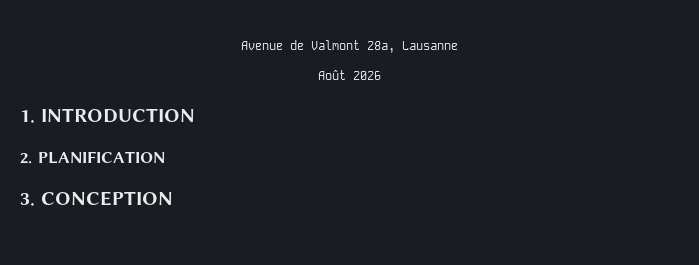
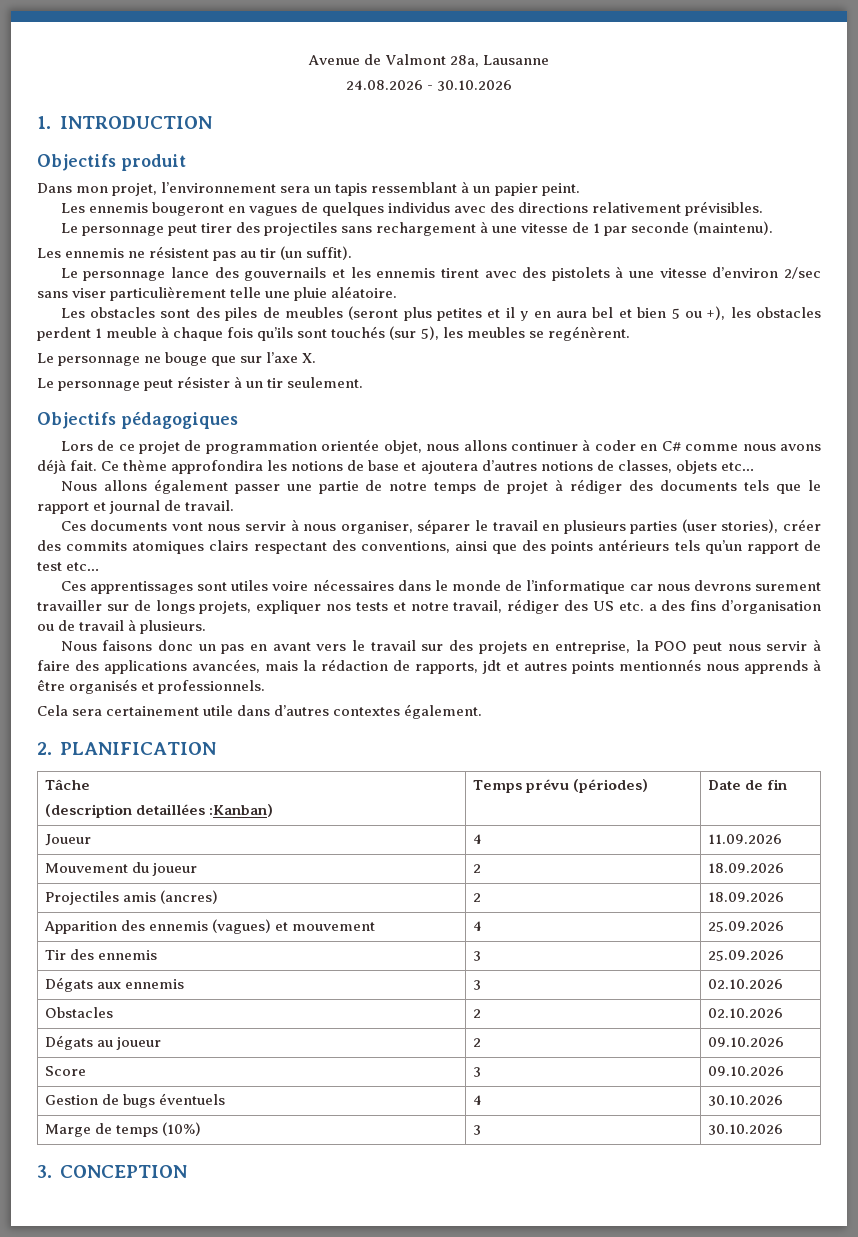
[318,70,381,80] Août 2026 -> [345,80,513,91] 24.08.2026 - 30.10.2026
[20,151,165,164] 2. PLANIFICATION -> [37,154,186,171] [37,181,580,196] [60,201,764,216] [60,221,774,236] [37,246,353,261] [60,266,821,281] [37,286,398,301] [60,306,822,321] [37,326,630,341] [37,352,317,366] [37,376,364,391] [37,411,238,429] [60,439,822,454] [37,459,754,474] [60,479,822,494] [37,500,235,514] [60,519,821,534] [37,539,821,554] [37,562,100,571] [60,579,821,594] [37,599,822,614] [37,619,207,634] [60,639,821,654] [37,659,821,674] [37,679,266,694] [37,704,483,719] [37,742,216,755] [44,779,90,790] [44,804,273,818] [472,779,648,793] [707,779,787,790] [44,834,91,846] [472,834,482,844] [707,834,782,844] [44,862,197,876] [472,864,481,873] [707,863,784,873] [44,890,218,905] [472,893,481,902] [707,892,784,902] [43,919,376,934] [472,921,482,931] [707,921,784,932] [44,949,157,960] [472,951,481,961] [707,950,784,961] [44,977,184,992] [472,980,481,990] [707,979,783,989] [44,1007,113,1018] [472,1009,481,1018] [707,1008,783,1018] [44,1035,161,1050] [472,1038,481,1047] [707,1037,784,1047] [44,1066,86,1076] [472,1067,481,1077] [707,1066,784,1076] [44,1093,226,1108] [472,1095,482,1105] [707,1095,783,1106] [44,1122,202,1137] [472,1125,481,1135] [707,1124,783,1135] Objectifs produit // Dans mon projet, l’environnement sera un tapis ressemblant à un papier peint. // Les ennemis bougeront en vagues de quelques individus avec des directions relativement prévisibles. // Le personnage peut tirer des projectiles sans rechargement à une vitesse de 1 par seconde (maintenu). // Les ennemis ne résistent pas au tir (un suffit). // Le personnage lance des gouvernails et les ennemis tirent avec des pistolets à une vitesse d’environ 2/sec sans viser particulièrement telle une pluie aléatoire. // Les obstacles sont des piles de meubles (seront plus petites et il y en aura bel et bien 5 ou +), les obstacles perdent 1 meuble à chaque fois qu’ils sont touchés (sur 5), les meubles se regénèrent. // Le personnage ne bouge que sur l’axe X. // Le personnage peut résister à un tir seulement. // Objectifs pédagogiques // Lors de ce projet de programmation orientée objet, nous allons continuer à coder en C# comme nous avons déjà fait. Ce thème approfondira les notions de base et ajoutera d’autres notions de classes, objets etc… // Nous allons également passer une partie de notre temps de projet à rédiger des documents tels que le rapport et journal de travail. // Ces documents vont nous servir à nous organiser, séparer le travail en plusieurs parties (user stories), créer des commits atomiques clairs respectant des conventions, ainsi que des points antérieurs tels qu’un rapport de test etc… // Ces apprentissages sont utiles voire nécessaires dans le monde de l’informatique car nous devrons surement travailler sur de longs projets, expliquer nos tests et notre travail, rédiger des US etc. a des fins d’organisation ou de travail à plusieurs. // Nous faisons donc un pas en avant vers le travail sur des projets en entreprise, la POO peut nous servir à faire des applications avancées, mais la rédaction de rapports, jdt et autres points mentionnés nous apprends à être organisés et professionnels. // Cela sera certainement utile dans d’autres contextes également. // 2. PLANIFICATION // Tâche // (description detaillées :Kanban) | Temps prévu (périodes) | Date de fin // Joueur | 4 | 11.09.2026 // Mouvement du joueur | 2 | 18.09.2026 // Projectiles amis (ancres) | 2 | 18.09.2026 // Apparition des ennemis (vagues) et mouvement | 4 | 25.09.2026 // Tir des ennemis | 3 | 25.09.2026 // Dégats aux ennemis | 3 | 02.10.2026 // Obstacles | 2 | 02.10.2026 // Dégats au joueur | 2 | 09.10.2026 // Score | 3 | 09.10.2026 // Gestion de bugs éventuels | 4 | 30.10.2026 // Marge de temps (10%) | 3 | 30.10.2026

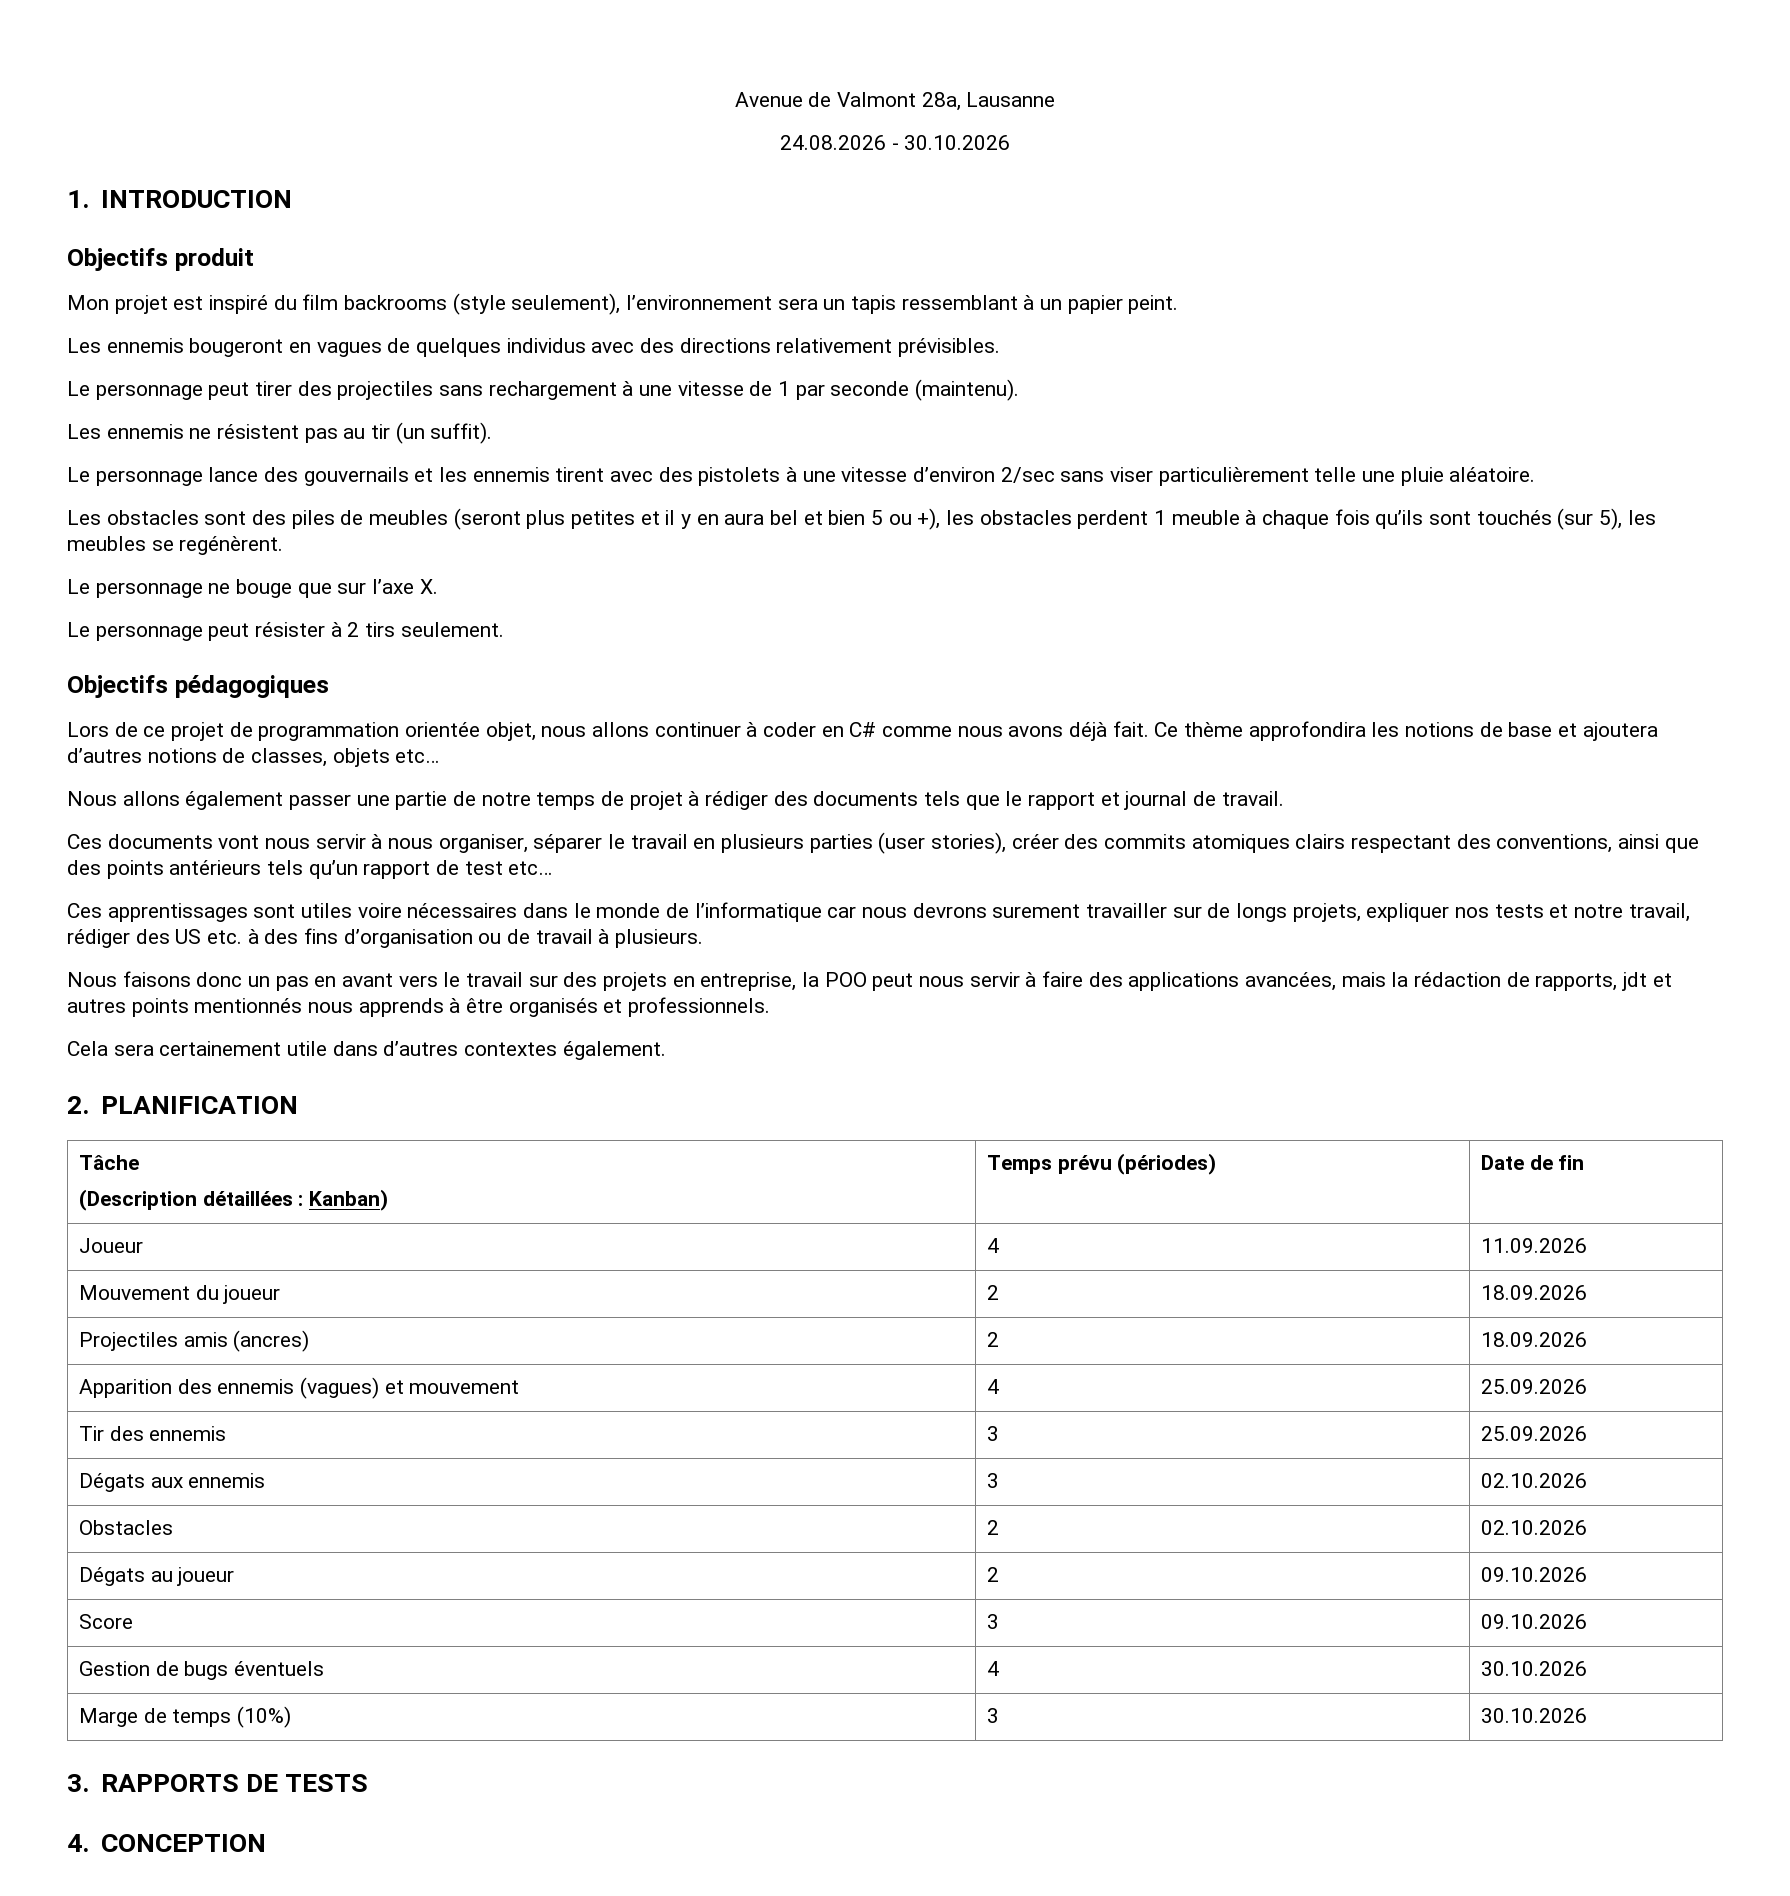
[37,183,158,196] Dans mon projet, -> [67,293,621,315] Mon projet est inspiré du film backrooms (style seulement),
[246,378,284,388] un tir -> [347,622,396,637] 2 tirs
[648,604,657,611] a -> [247,929,259,944] à
[44,804,273,818] (description detaillées :Kanban) -> [78,1189,388,1211] (Description détaillées : Kanban)
(52, 1171) none -> [100,1774,368,1792] [67,1834,90,1852] RAPPORTS DE TESTS // 4.

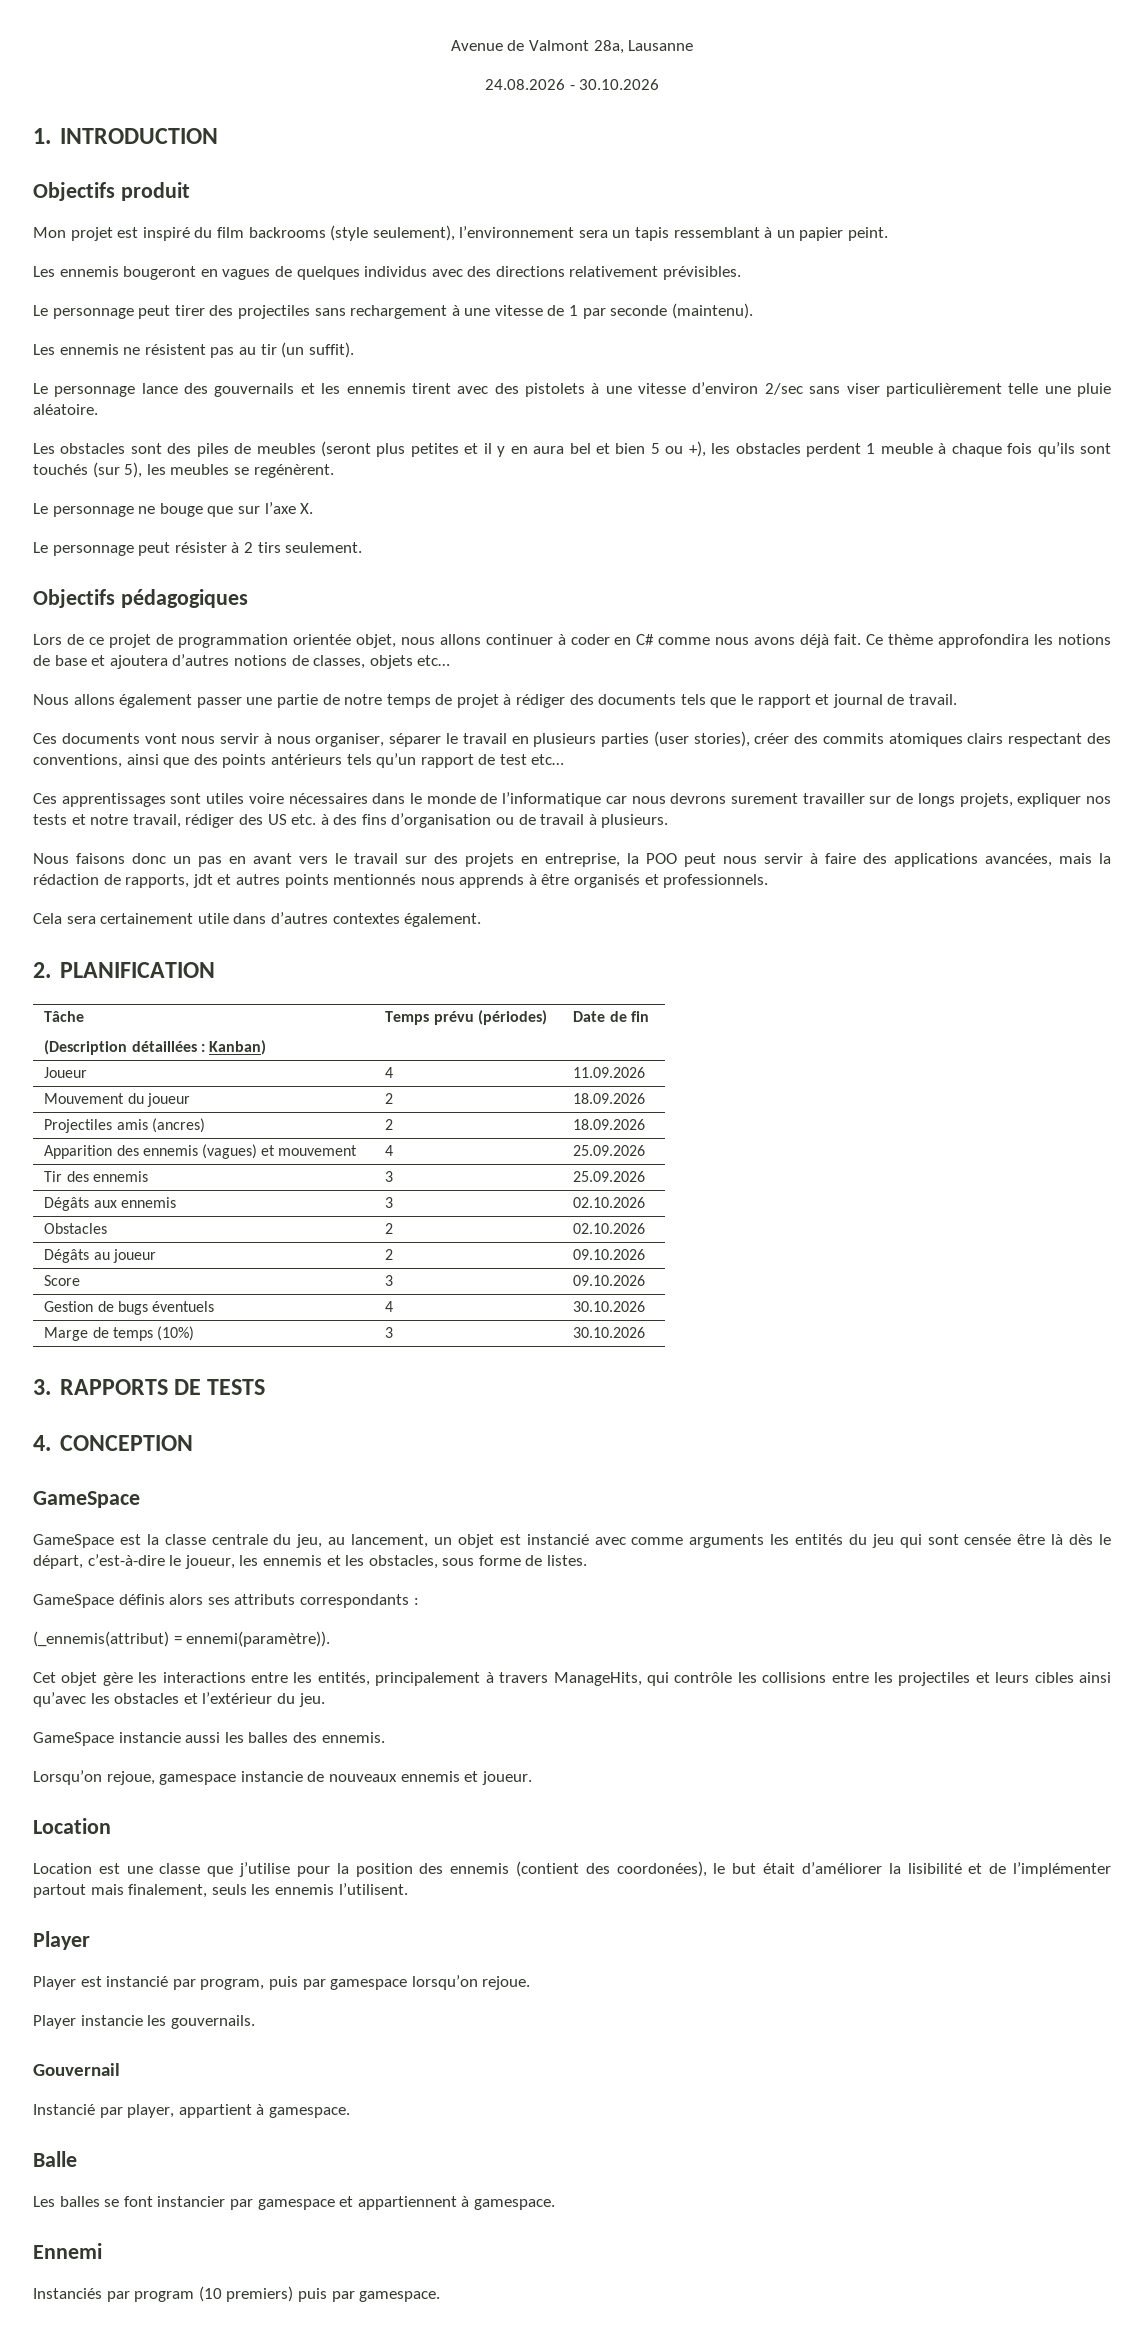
[78,1473,145,1492] Dégats -> [44,1197,90,1211] Dégâts
[78,1567,145,1586] Dégats -> [44,1249,90,1263] Dégâts
(266, 1843) none -> [33,1491,140,1508] [33,1534,1111,1548] [33,1554,588,1569] [33,1594,419,1608] [33,1631,331,1647] [33,1672,1111,1686] [33,1692,325,1707] [33,1732,385,1746] [33,1770,532,1785] [33,1818,111,1834] [33,1861,1112,1877] [33,1883,408,1898] [33,1931,90,1950] [33,1975,531,1990] [33,2015,255,2029] [33,2063,120,2076] [33,2104,350,2118] [33,2151,77,2167] [33,2196,555,2210] [33,2243,102,2259] [33,2286,441,2302] // GameSpace // GameSpace est la classe centrale du jeu, au lancement, un objet est instancié avec comme arguments les entités du jeu qui sont censée être là dès le départ, c’est-à-dire le joueur, les ennemis et les obstacles, sous forme de listes. // GameSpace définis alors ses attributs correspondants : // (_ennemis(attribut) = ennemi(paramètre)). // Cet objet gère les interactions entre les entités, principalement à travers ManageHits, qui contrôle les collisions entre les projectiles et leurs cibles ainsi qu’avec les obstacles et l’extérieur du jeu. // GameSpace instancie aussi les balles des ennemis. // Lorsqu’on rejoue, gamespace instancie de nouveaux ennemis et joueur. // Location // Location est une classe que j’utilise pour la position des ennemis (contient des coordonées), le but était d’améliorer la lisibilité et de l’implémenter partout mais finalement, seuls les ennemis l’utilisent. // Player // Player est instancié par program, puis par gamespace lorsqu’on rejoue. // Player instancie les gouvernails. // Gouvernail // Instancié par player, appartient à gamespace. // Balle // Les balles se font instancier par gamespace et appartiennent à gamespace. // Ennemi // Instanciés par program (10 premiers) puis par gamespace.

